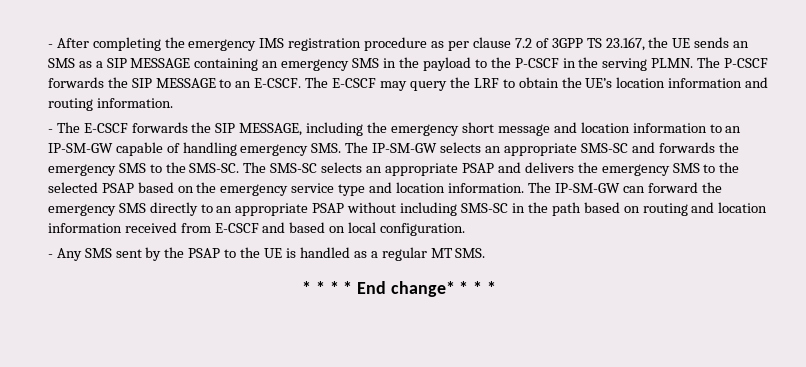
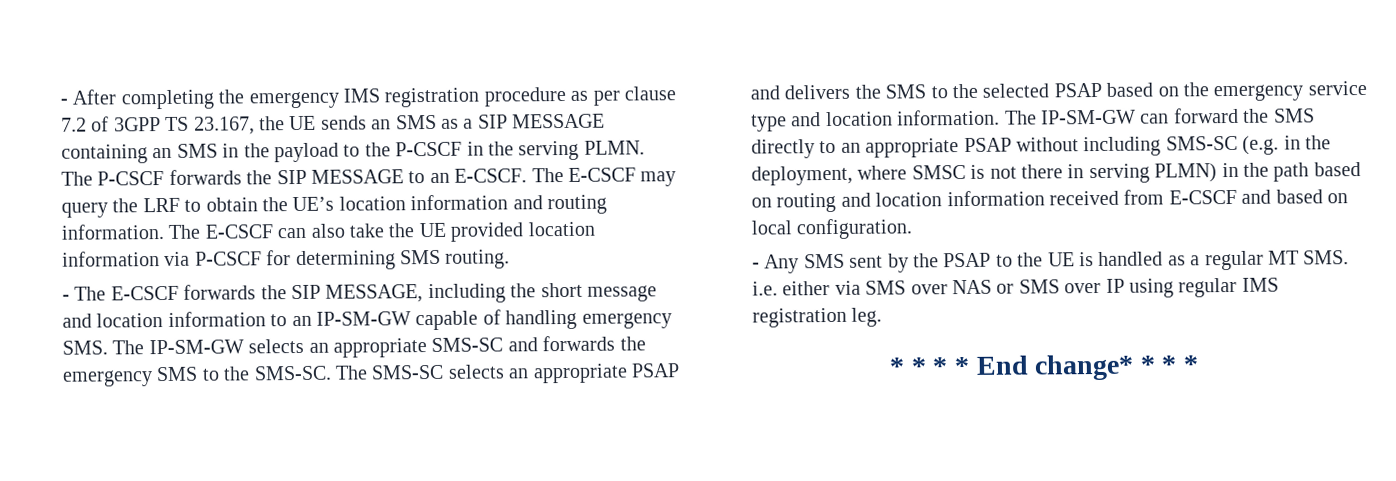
[281,59,350,71] emergency -> (173, 153) none
(173, 103) none -> [168,221,595,242] [62,249,511,271] The E-CSCF can also take the UE provided location information via P-CSCF for determining SMS routing.
[391,124,460,136] emergency -> (537, 290) none
[601,164,670,176] emergency -> (881, 91) none
[47,204,116,216] emergency -> (1270, 115) none
(509, 208) none -> [1242,135,1332,155] [751,163,1218,186] (e.g. in the deployment, where SMSC is not there in serving PLMN)
(486, 253) none -> [752,277,1279,298] [752,307,883,328] i.e. either via SMS over NAS or SMS over IP using regular IMS registration leg.

